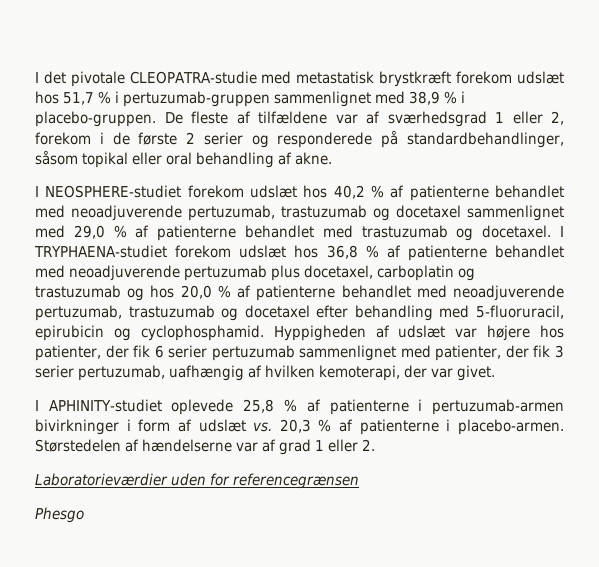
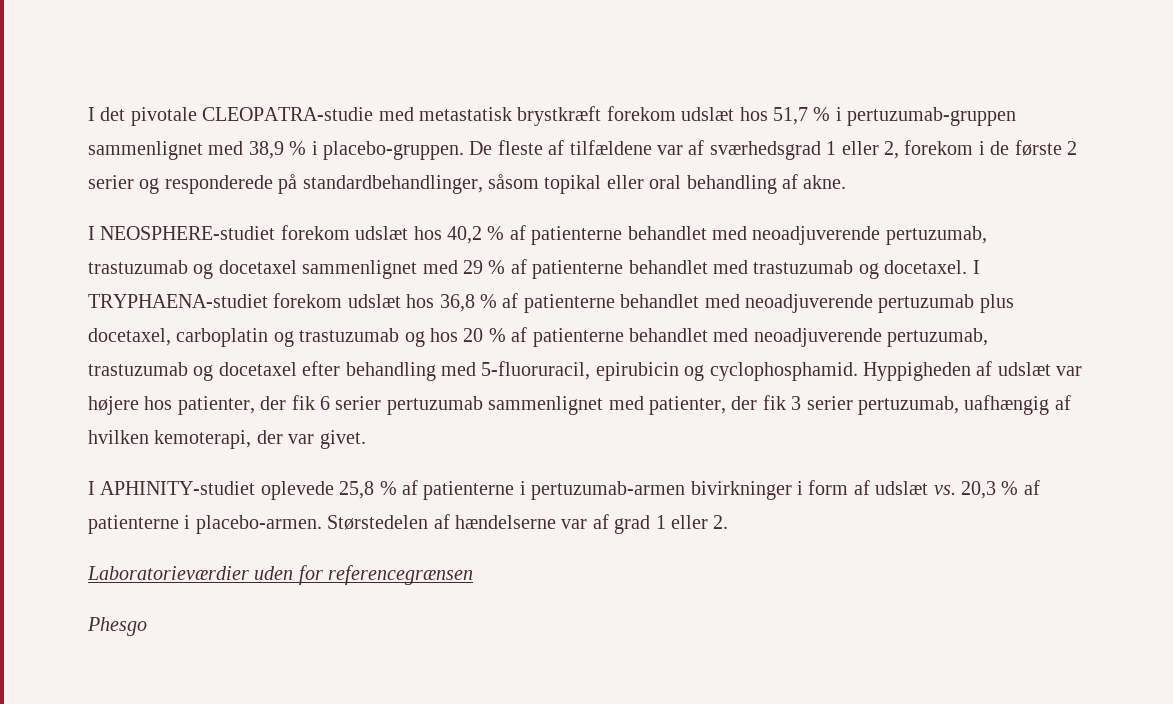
[73,225,105,239] 29,0 -> [463,260,483,274] 29
[180,285,212,299] 20,0 -> [463,328,484,342] 20

